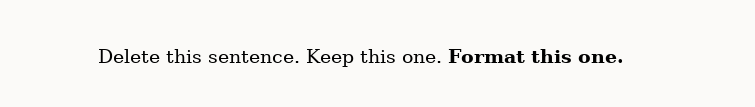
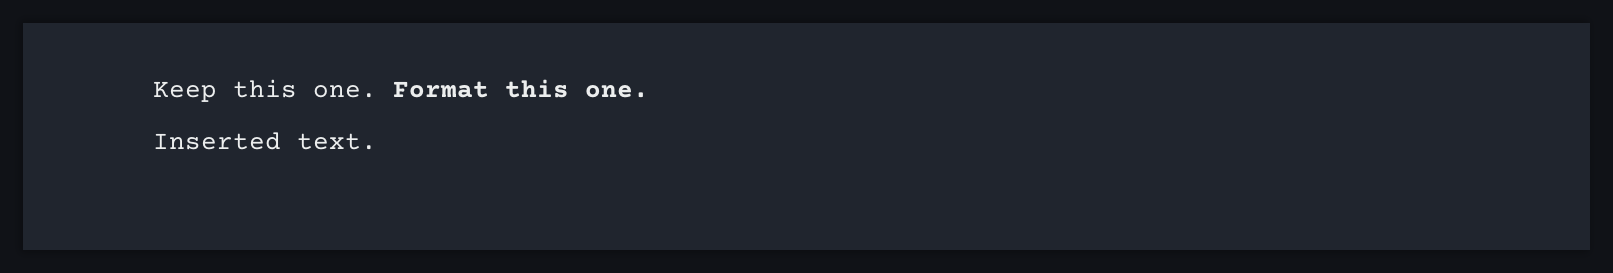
[98,49,300,63] Delete this sentence. -> (153, 91) none
(624, 58) none -> [153,132,377,150] // Inserted text.

